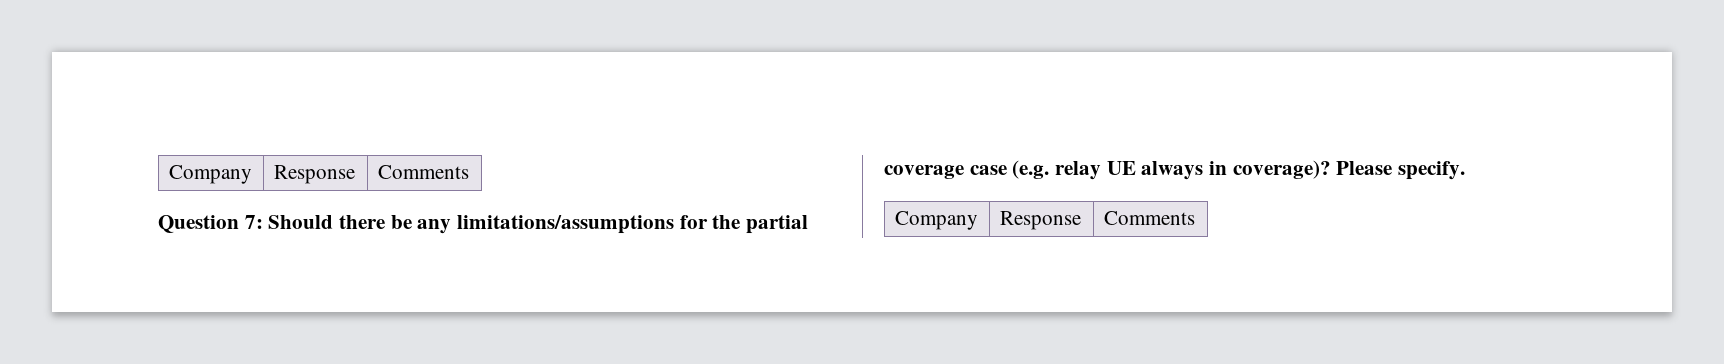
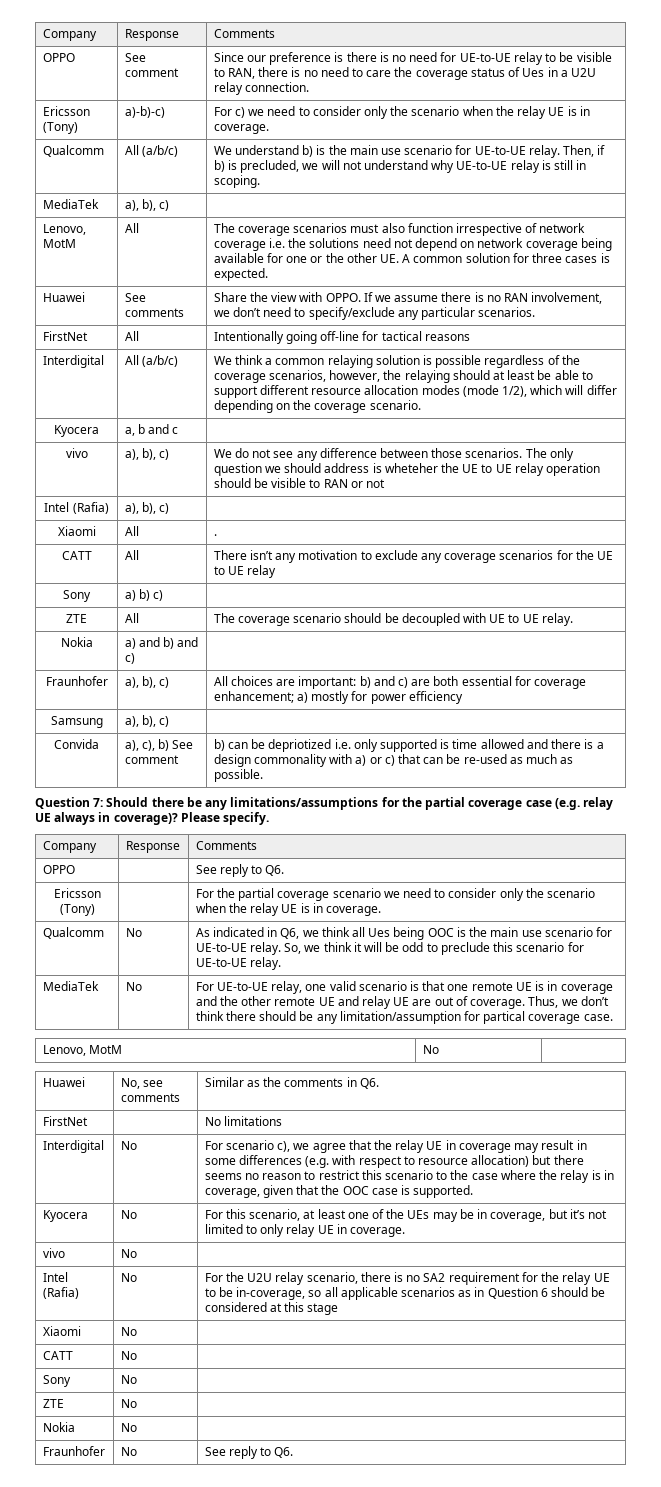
[168,165,252,184] [273,165,355,184] [377,165,469,179] Company | Response | Comments -> [42,29,97,41] [124,29,179,41] [213,29,275,38] [42,53,75,62] [124,53,146,62] [124,68,179,77] [213,52,612,65] [213,67,597,80] [213,82,309,95] [42,106,90,116] [42,122,78,134] [124,106,165,118] [213,106,590,119] [213,124,269,134] [42,145,104,157] [124,145,178,157] [213,145,606,158] [213,160,587,173] [213,175,260,188] [42,199,99,209] [124,199,170,211] [42,224,86,235] [42,239,76,248] [124,223,139,233] [213,223,586,236] [213,238,612,251] [213,253,610,263] [213,268,268,281] [42,292,85,302] [124,293,146,302] [124,308,184,317] [213,292,603,304] [213,307,536,320] [42,331,88,341] [124,331,139,341] [213,331,470,344] [42,355,104,368] [124,355,178,367] [213,355,580,368] [213,370,593,383] [213,385,617,398] [213,400,421,413] [54,425,99,437] [124,424,179,436] [65,448,88,458] [124,448,170,460] [213,448,574,461] [213,463,601,476] [213,478,385,488] [44,502,109,514] [124,502,170,514] [57,526,96,536] [124,526,139,536] [213,534,217,536] [61,551,92,560] [124,550,139,560] [213,550,614,563] [213,565,277,578] [63,590,91,602] [124,589,164,601] [66,614,87,623] [124,613,139,623] [213,613,573,626] [60,637,93,647] [124,637,199,649] [124,653,135,664] [45,676,108,686] [124,676,170,688] [213,676,587,689] [213,691,463,704] [50,716,103,728] [124,715,170,727] [54,739,99,749] [124,739,194,751] [124,755,179,764] [213,739,604,752] [213,754,574,767] [213,769,263,782] Company | Response | Comments // OPPO | See comment | Since our preference is there is no need for UE-to-UE relay to be visible to RAN, there is no need to care the coverage status of Ues in a U2U relay connection. // Ericsson (Tony) | a)-b)-c) | For c) we need to consider only the scenario when the relay UE is in coverage. // Qualcomm | All (a/b/c) | We understand b) is the main use scenario for UE-to-UE relay. Then, if b) is precluded, we will not understand why UE-to-UE relay is still in scoping. // MediaTek | a), b), c) | // Lenovo, MotM | All | The coverage scenarios must also function irrespective of network coverage i.e. the solutions need not depend on network coverage being available for one or the other UE. A common solution for three cases is expected. // Huawei | See comments | Share the view with OPPO. If we assume there is no RAN involvement, we don’t need to specify/exclude any particular scenarios. // FirstNet | All | Intentionally going off-line for tactical reasons // Interdigital | All (a/b/c) | We think a common relaying solution is possible regardless of the coverage scenarios, however, the relaying should at least be able to support different resource allocation modes (mode 1/2), which will differ depending on the coverage scenario. // Kyocera | a, b and c | // vivo | a), b), c) | We do not see any difference between those scenarios. The only question we should address is wheteher the UE to UE relay operation should be visible to RAN or not // Intel (Rafia) | a), b), c) | // Xiaomi | All | . // CATT | All | There isn’t any motivation to exclude any coverage scenarios for the UE to UE relay // Sony | a) b) c) | // ZTE | All | The coverage scenario should be decoupled with UE to UE relay. // Nokia | a) and b) and c) | // Fraunhofer | a), b), c) | All choices are important: b) and c) are both essential for coverage enhancement; a) mostly for power efficiency // Samsung | a), b), c) | // Convida | a), c), b) See comment | b) can be depriotized i.e. only supported is time allowed and there is a design commonality with a) or c) that can be re-used as much as possible.
(1195, 218) none -> [42,865,75,874] [195,864,285,877] [53,888,101,898] [59,904,95,916] [195,888,596,901] [195,903,381,916] [42,927,104,939] [125,928,142,937] [195,927,613,940] [195,942,584,955] [195,957,281,970] [42,981,99,991] [125,982,142,991] [195,981,613,994] [195,996,609,1009] [195,1011,613,1024] [42,1045,122,1056] [422,1045,439,1054] [42,1077,85,1087] [120,1078,163,1089] [120,1093,180,1102] [204,1077,379,1089] [42,1116,88,1126] [204,1116,282,1126] [42,1140,104,1153] [120,1141,137,1150] [204,1140,587,1153] [204,1155,584,1168] [204,1170,614,1183] [204,1185,474,1198] [42,1210,88,1222] [120,1210,137,1219] [204,1209,608,1222] [204,1224,405,1237] [42,1248,65,1258] [120,1249,137,1258] [42,1272,68,1282] [42,1287,79,1299] [120,1273,137,1282] [204,1272,610,1285] [204,1287,606,1300] [204,1302,339,1315] [42,1326,81,1336] [120,1327,137,1336] [42,1351,73,1360] [120,1351,137,1360] [42,1375,71,1387] [120,1375,137,1384] [42,1399,64,1408] [120,1399,137,1408] [42,1422,75,1432] [120,1423,137,1432] [42,1446,105,1456] [120,1447,137,1456] [204,1446,294,1459] // OPPO | | See reply to Q6. // Ericsson (Tony) | | For the partial coverage scenario we need to consider only the scenario when the relay UE is in coverage. // Qualcomm | No | As indicated in Q6, we think all Ues being OOC is the main use scenario for UE-to-UE relay. So, we think it will be odd to preclude this scenario for UE-to-UE relay. // MediaTek | No | For UE-to-UE relay, one valid scenario is that one remote UE is in coverage and the other remote UE and relay UE are out of coverage. Thus, we don’t think there should be any limitation/assumption for partical coverage case. // Lenovo, MotM | No | // Huawei | No, see comments | Similar as the comments in Q6. // FirstNet | | No limitations // Interdigital | No | For scenario c), we agree that the relay UE in coverage may result in some differences (e.g. with respect to resource allocation) but there seems no reason to restrict this scenario to the case where the relay is in coverage, given that the OOC case is supported. // Kyocera | No | For this scenario, at least one of the UEs may be in coverage, but it’s not limited to only relay UE in coverage. // vivo | No | // Intel (Rafia) | No | For the U2U relay scenario, there is no SA2 requirement for the relay UE to be in-coverage, so all applicable scenarios as in Question 6 should be considered at this stage // Xiaomi | No | // CATT | No | // Sony | No | // ZTE | No | // Nokia | No | // Fraunhofer | No | See reply to Q6.

